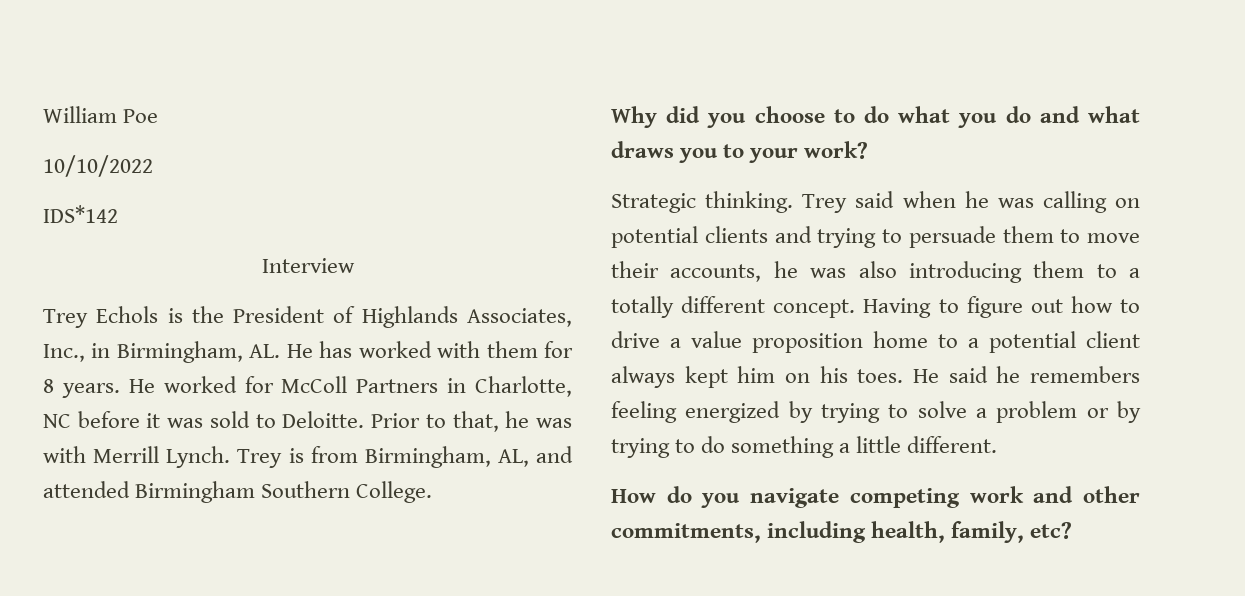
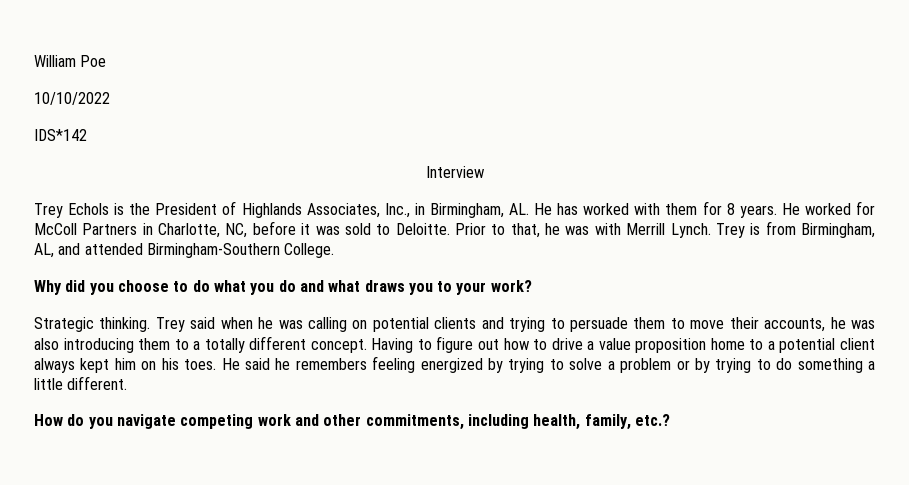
[43,414,71,428] NC -> [225,223,248,238] NC,
[135,481,351,503] Birmingham Southern -> [146,243,280,258] Birmingham-Southern
[1030,522,1073,539] etc? -> [634,414,670,426] etc.?

